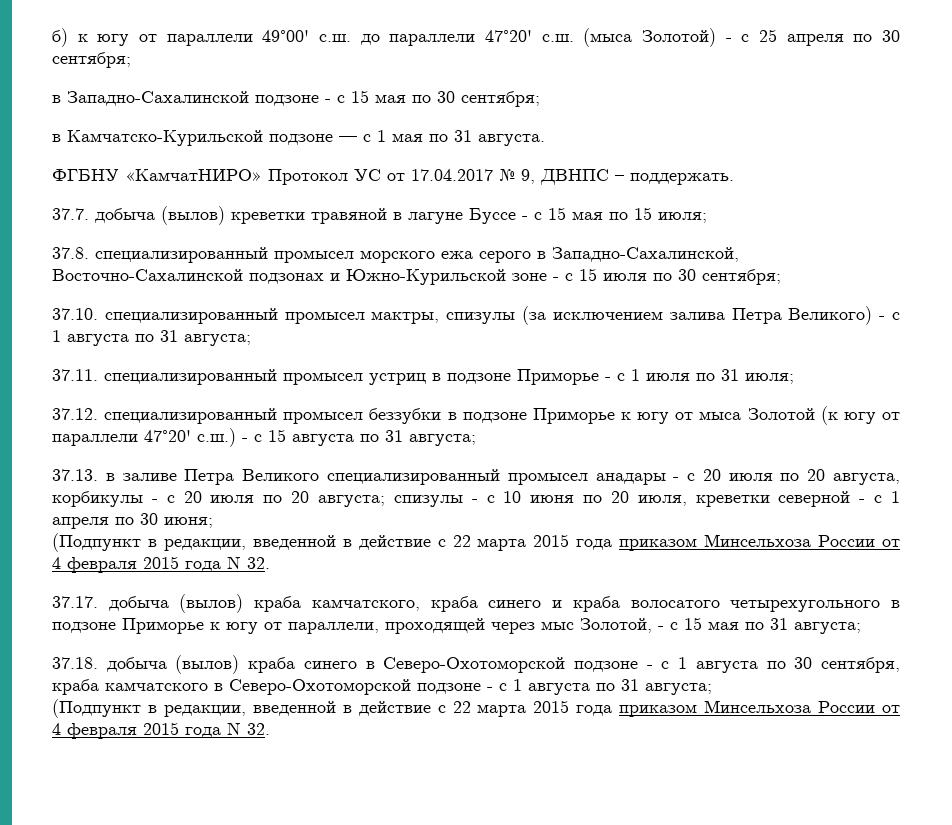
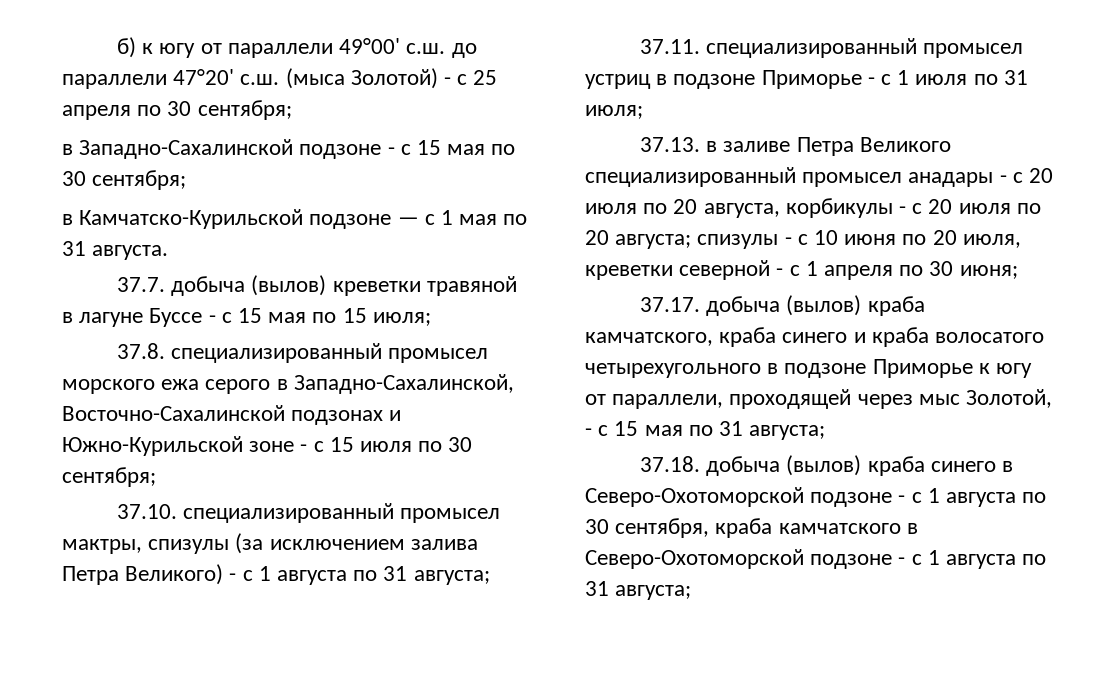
[52,169,734,185] // ФГБНУ «КамчатНИРО» Протокол УС от 17.04.2017 № 9, ДВНПС – поддержать. -> (169, 252) none
[52,406,900,425] [52,428,476,447] // 37.12. специализированный промысел беззубки в подзоне Приморье к югу от мыса Золотой (к югу от параллели 47°20' с.ш.) - с 15 августа по 31 августа; -> (643, 112) none
[52,533,901,552] [52,556,270,573] // (Подпункт в редакции, введенной в действие с 22 марта 2015 года приказом Минсельхоза России от 4 февраля 2015 года N 32. -> (1018, 272) none
[52,699,901,718] [52,722,270,739] // (Подпункт в редакции, введенной в действие с 22 марта 2015 года приказом Минсельхоза России от 4 февраля 2015 года N 32. -> (692, 592) none

